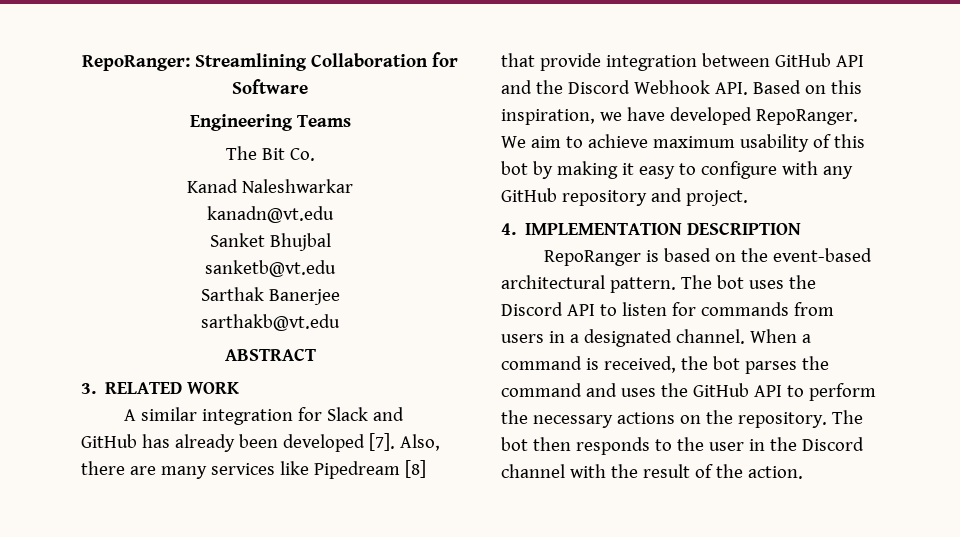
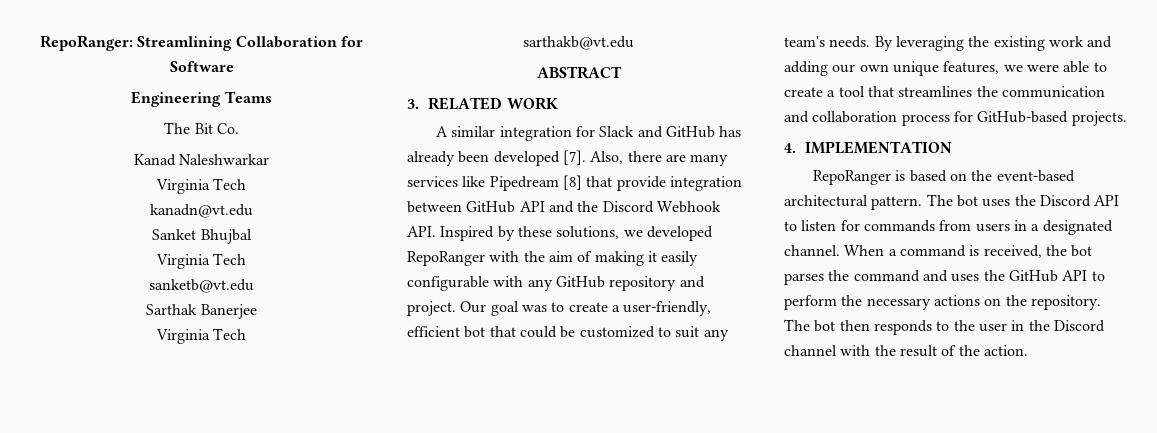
(353, 186) none -> [155,178,247,194] // Virginia Tech
(331, 242) none -> [155,253,247,269] // Virginia Tech
(340, 297) none -> [155,328,247,344] // Virginia Tech
[752,80,862,94] [501,107,858,125] [501,134,865,152] [501,161,777,179] Based on this inspiration, we have developed RepoRanger. We aim to achieve maximum usability of this bot by making it easy to configure -> [440,226,713,241] [407,251,699,266] [407,276,489,291] Inspired by these solutions, we developed RepoRanger with the aim of making it easily configurable
(748, 198) none -> [460,301,712,316] [407,326,729,341] [784,36,1113,51] [784,61,1107,76] [784,86,1105,98] [784,111,1127,126] Our goal was to create a user-friendly, efficient bot that could be customized to suit any team's needs. By leveraging the existing work and adding our own unique features, we were able to create a tool that streamlines the communication and collaboration process for GitHub-based projects.
[687,222,802,235] DESCRIPTION -> (953, 147) none

